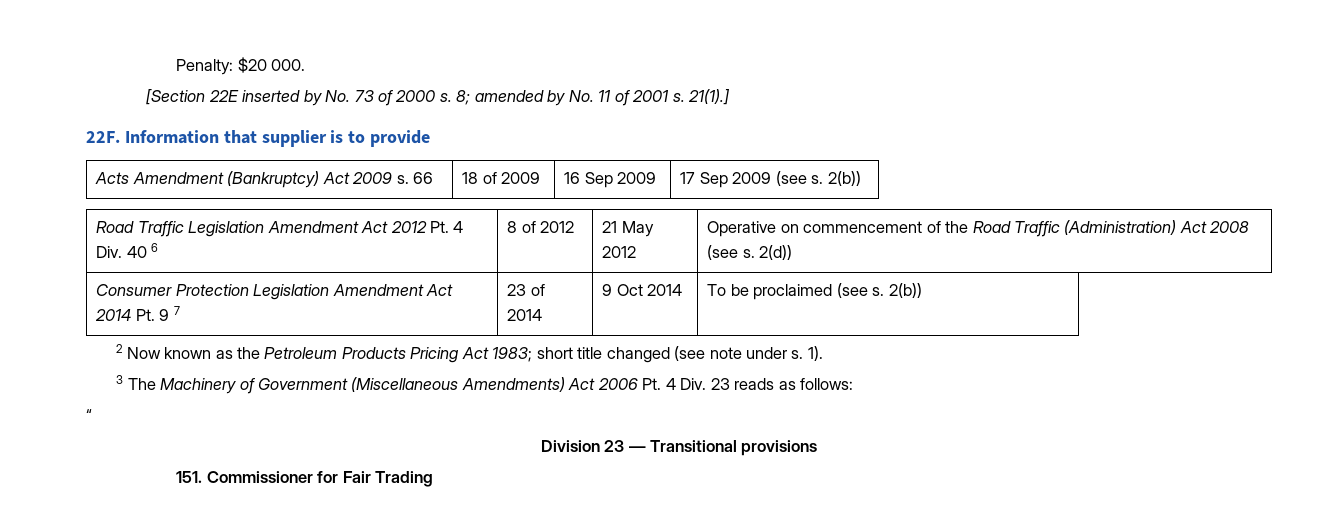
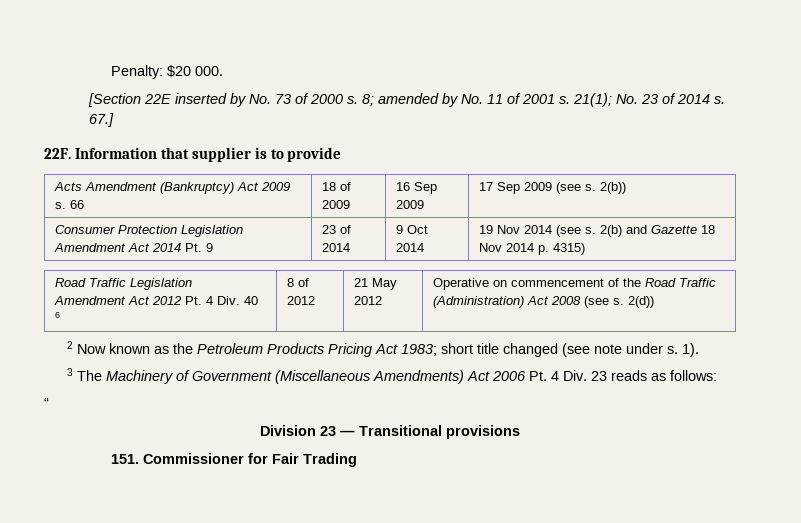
[688,89,731,105] 21(1).] -> [572,93,725,107] [88,113,114,127] 21(1); No. 23 of 2014 s. 67.]
(861, 178) none -> [55,225,244,237] [54,243,214,252] [322,225,352,234] [322,243,351,252] [396,225,429,234] [396,243,425,252] [479,225,716,237] [479,243,586,255] // Consumer Protection Legislation Amendment Act 2014 Pt. 9 | 23 of 2014 | 9 Oct 2014 | 19 Nov 2014 (see s. 2(b) and Gazette 18 Nov 2014 p. 4315)
[96,284,454,300] [95,306,180,321] [507,284,545,296] [507,309,543,321] [602,284,683,296] [707,283,922,300] // Consumer Protection Legislation Amendment Act 2014 Pt. 9 7 | 23 of 2014 | 9 Oct 2014 | To be proclaimed (see s. 2(b)) -> (655, 302) none

